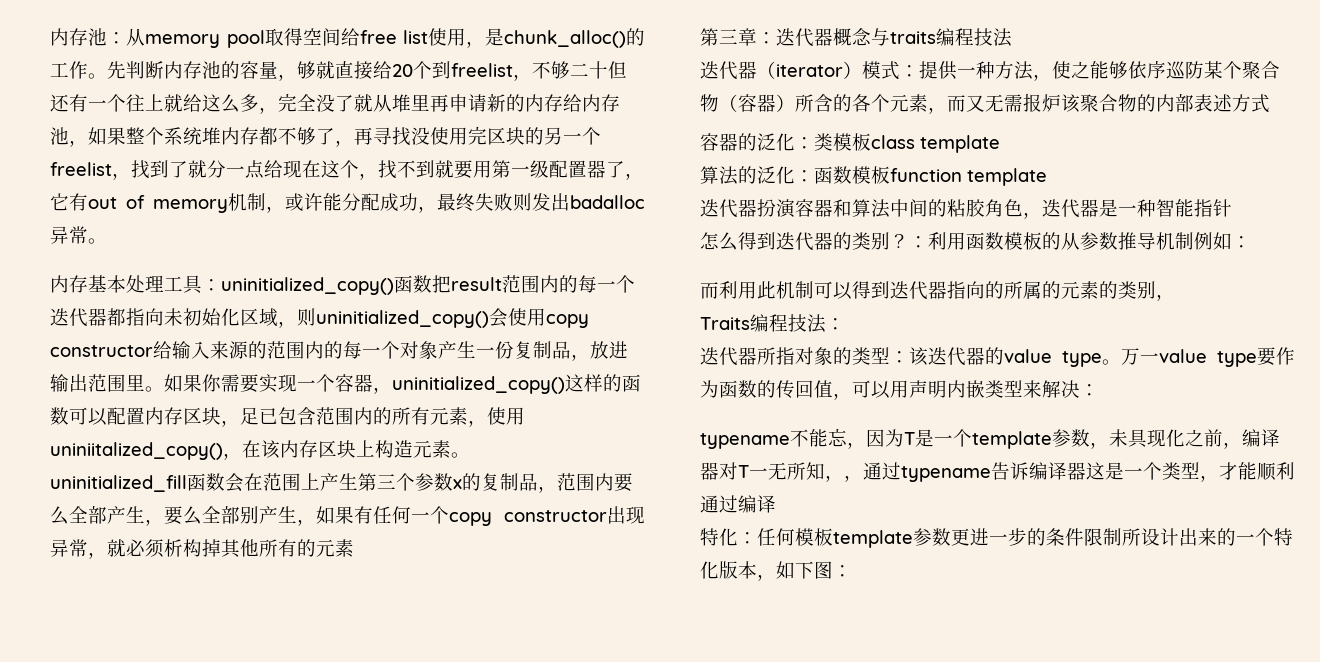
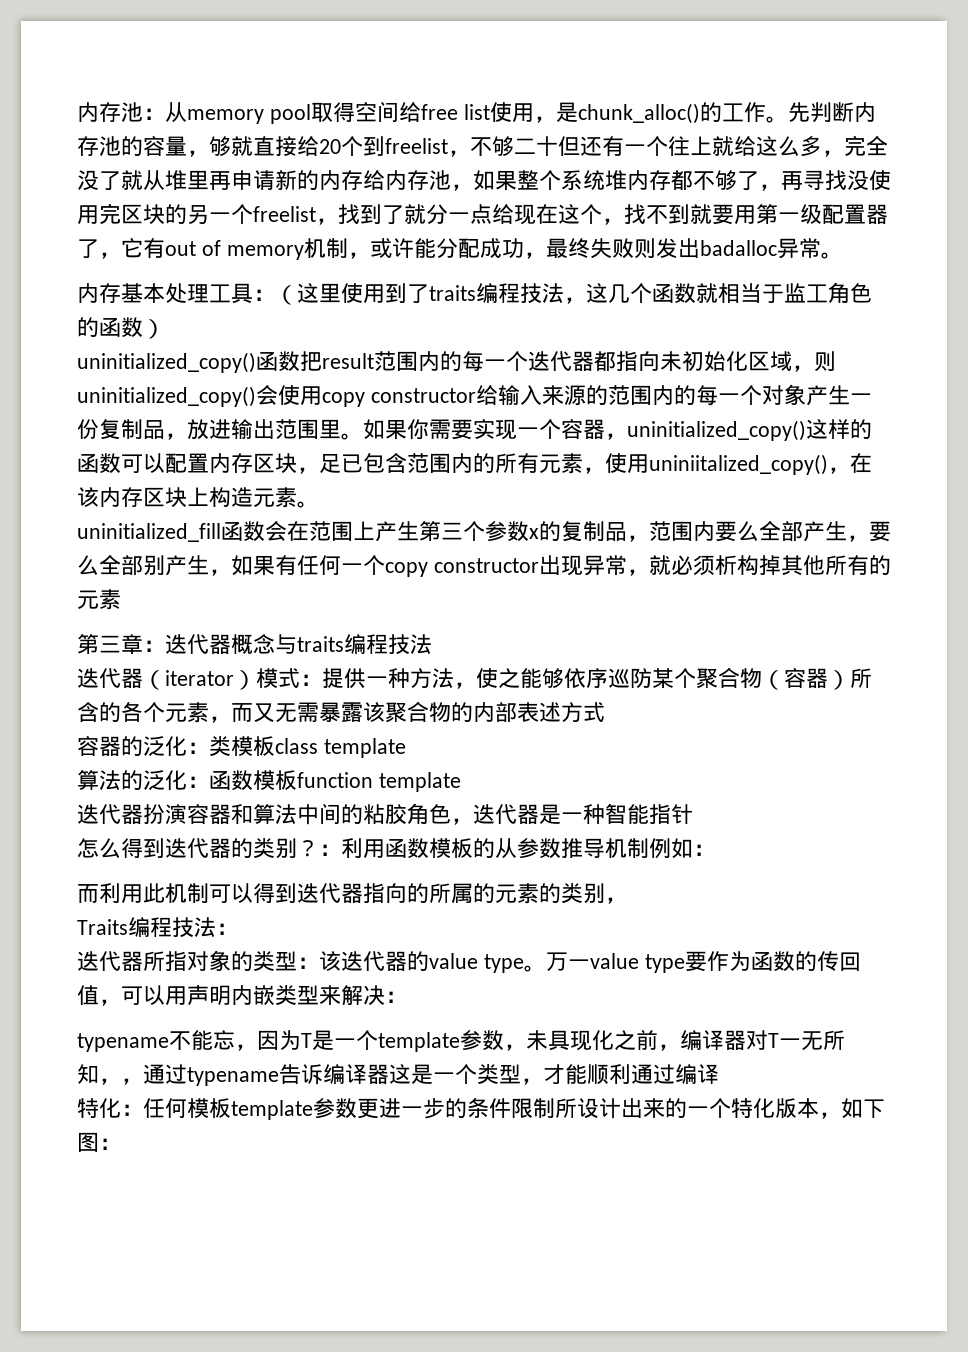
(221, 285) none -> [275,282,872,305] [77,317,165,339] （这里使用到了traits编程技法，这几个函数就相当于监工角色的函数） //
[1023,93,1061,112] 报炉 -> [319,702,363,722] 暴露

